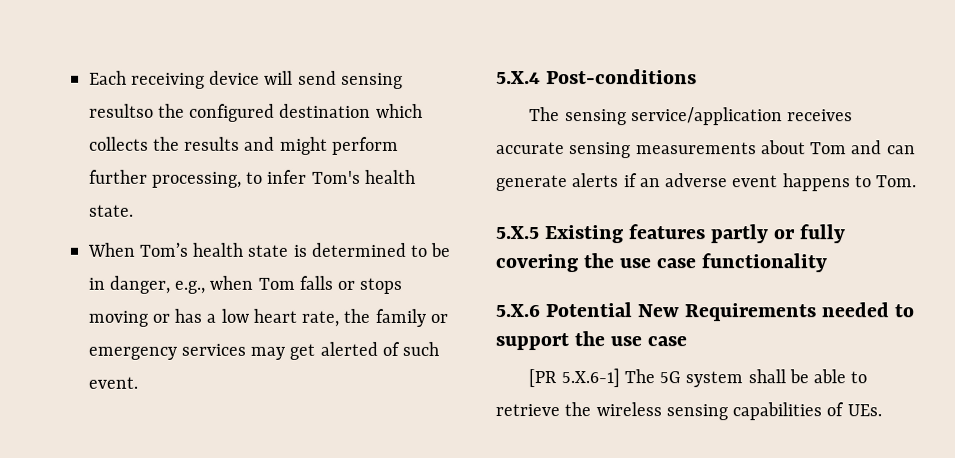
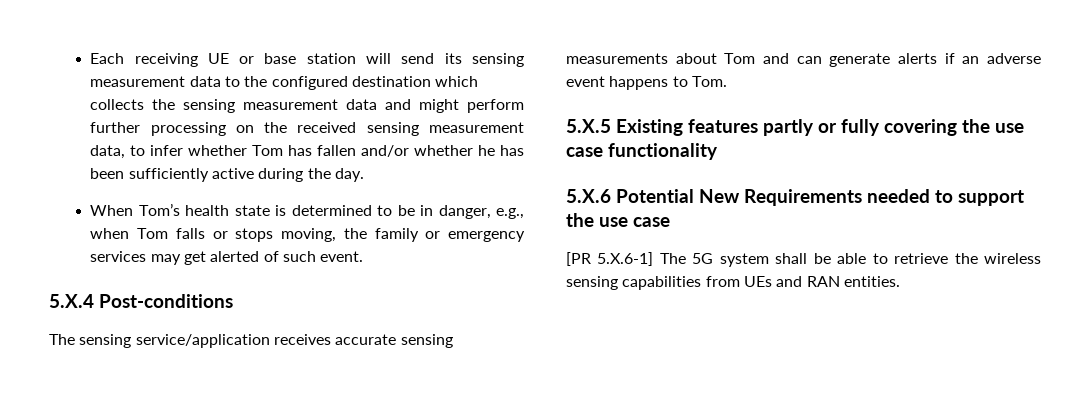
[209,70,403,89] [88,103,154,118] device will send sensing resultso -> [207,53,524,67] [90,76,240,87] UE or base station will send its sensing measurement data to
[184,136,241,151] results -> [183,99,378,113] sensing measurement data
[151,169,416,188] [88,204,134,217] processing, to infer Tom's health state. -> [150,122,525,136] [90,145,524,159] [90,168,364,182] processing on the received sensing measurement data, to infer whether Tom has fallen and/or whether he has been sufficiently active during the day.
[87,308,340,327] moving or has a low heart rate, -> [281,228,337,242] moving,
[826,402,882,417] of UEs. -> [705,276,900,287] from UEs and RAN entities.

